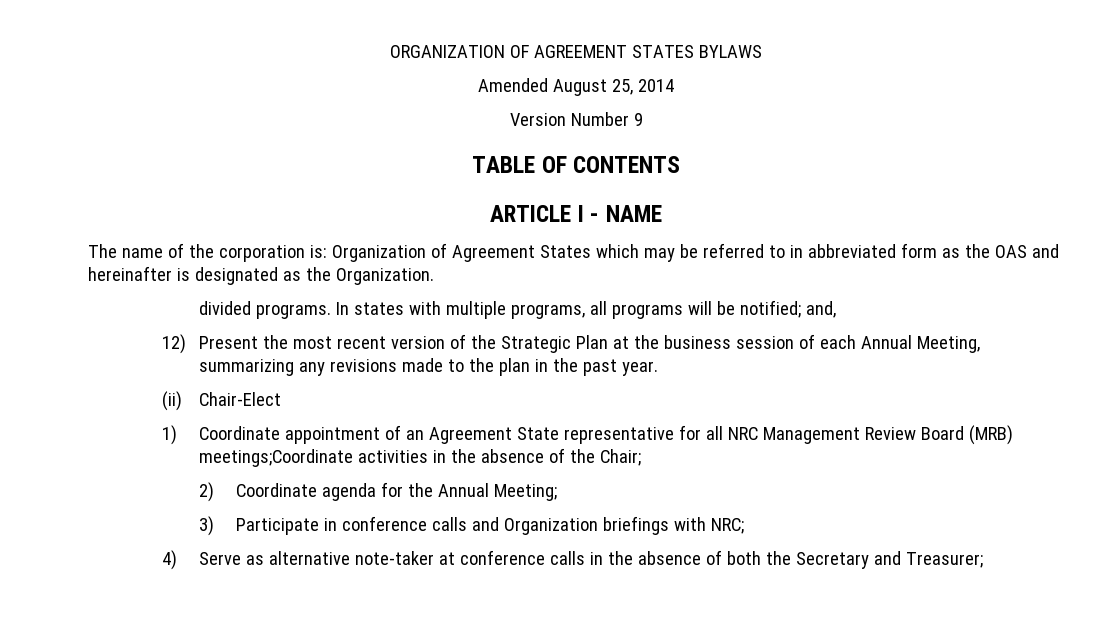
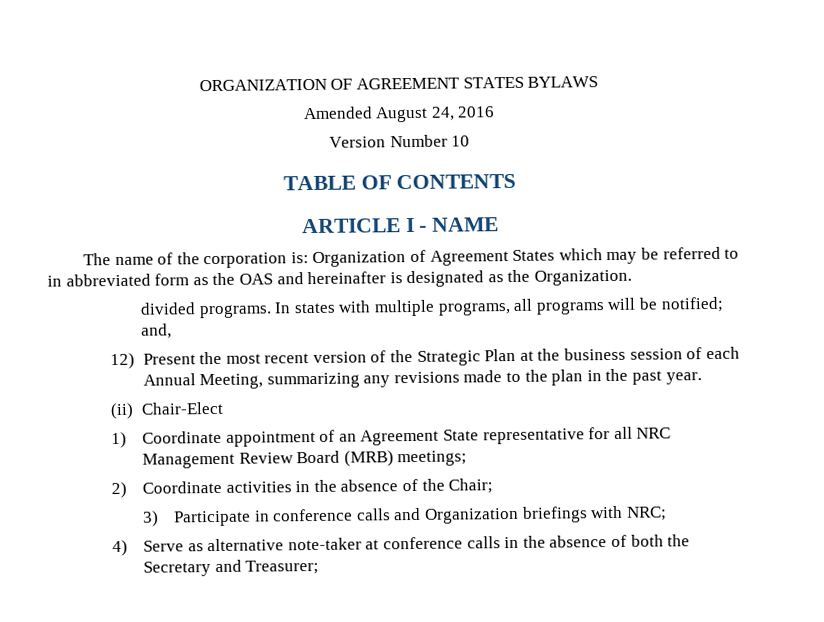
[611,79,674,95] 25, 2014 -> [430,106,496,121] 24, 2016
[633,113,643,126] 9 -> [451,135,471,147] 10
[198,449,353,467] meetings;Coordinate -> [397,450,468,467] [111,480,223,499] meetings; // 2) Coordinate
[198,482,557,502] // 2) Coordinate agenda for the Annual Meeting; -> (494, 486) none

